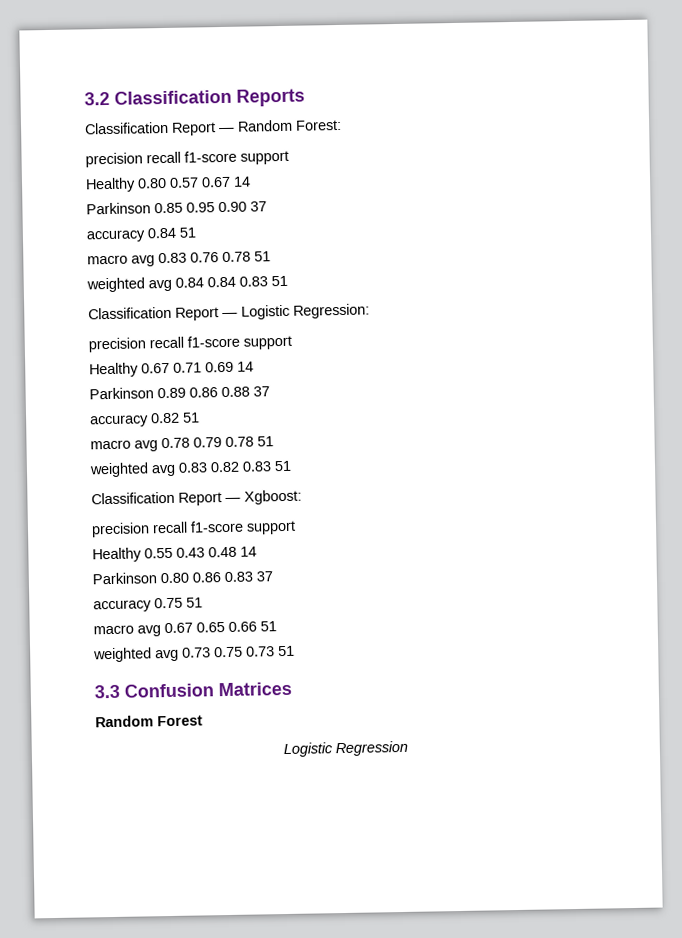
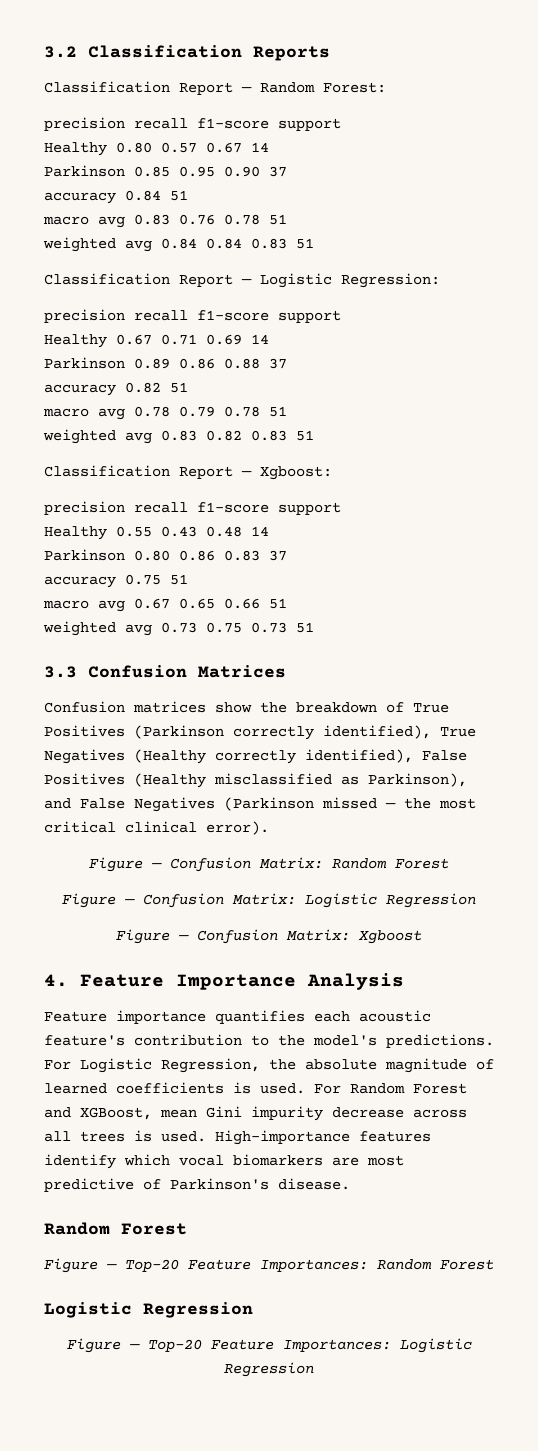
[95,715,203,728] Random Forest // -> [44,701,449,713] [44,725,476,740] [44,749,467,764] [44,773,467,788] [44,797,476,812] [44,821,269,835] [89,857,449,872] [62,893,476,908] [116,929,422,944] [44,973,404,990] [44,1010,431,1024] [44,1034,494,1048] [44,1058,494,1073] [44,1082,467,1094] [44,1106,467,1121] [44,1130,431,1145] [44,1154,404,1169] [44,1178,350,1192] [44,1222,187,1235] [44,1258,494,1273] [44,1302,253,1318] [66,1338,391,1353] Confusion matrices show the breakdown of True Positives (Parkinson correctly identified), True Negatives (Healthy correctly identified), False Positives (Healthy misclassified as Parkinson), and False Negatives (Parkinson missed — the most critical clinical error). // Figure — Confusion Matrix: Random Forest // Figure — Confusion Matrix: Logistic Regression // Figure — Confusion Matrix: Xgboost // 4. Feature Importance Analysis // Feature importance quantifies each acoustic feature's contribution to the model's predictions. For Logistic Regression, the absolute magnitude of learned coefficients is used. For Random Forest and XGBoost, mean Gini impurity decrease across all trees is used. High-importance features identify which vocal biomarkers are most predictive of Parkinson's disease. // Random Forest // Figure — Top-20 Feature Importances: Random Forest // Logistic Regression // Figure — Top-20 Feature Importances:

